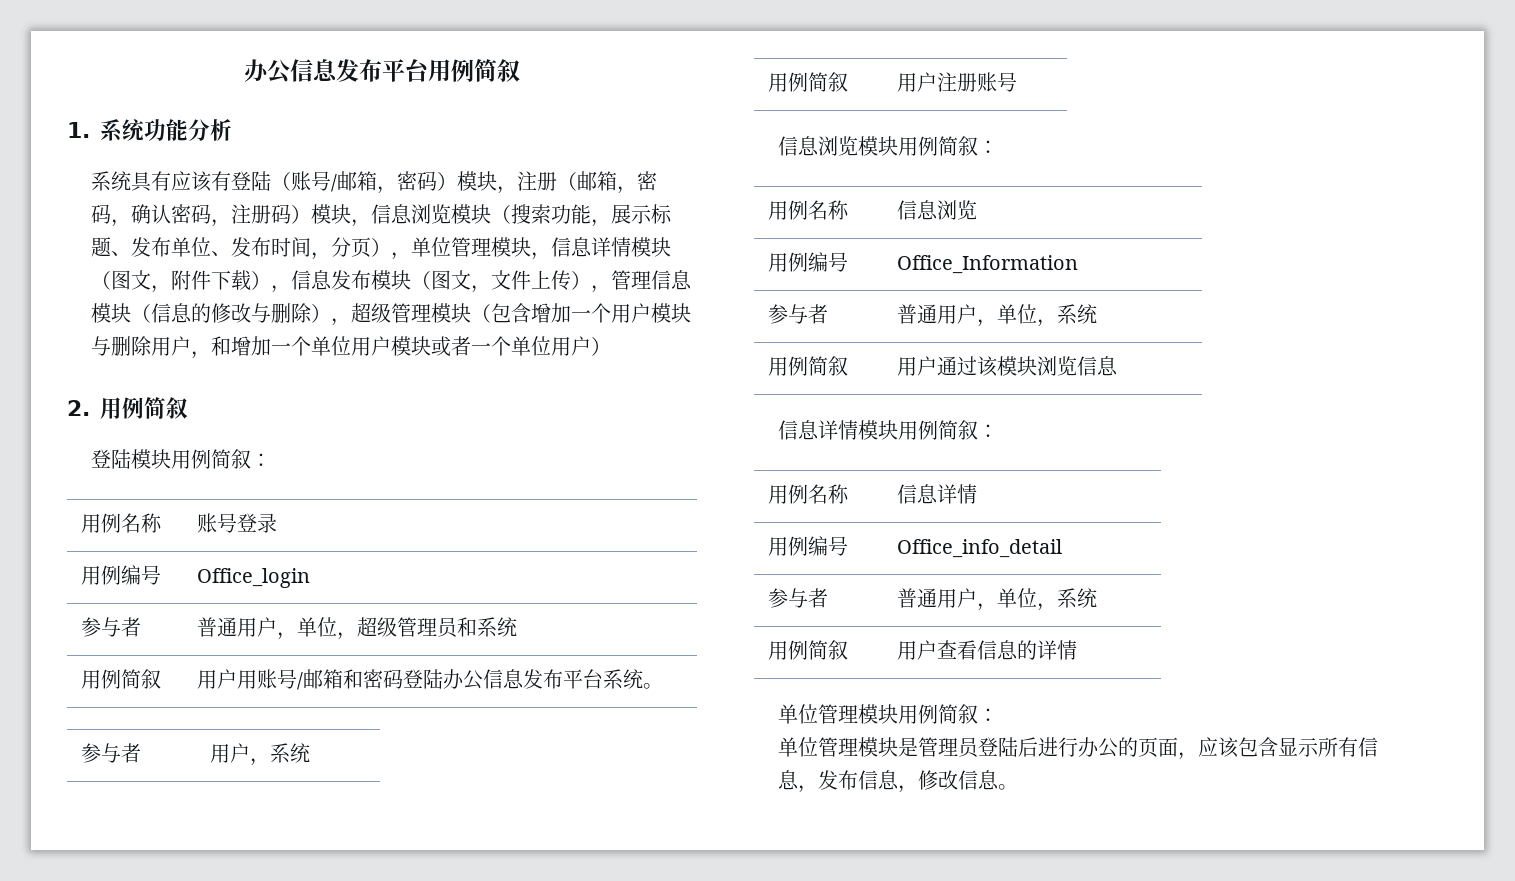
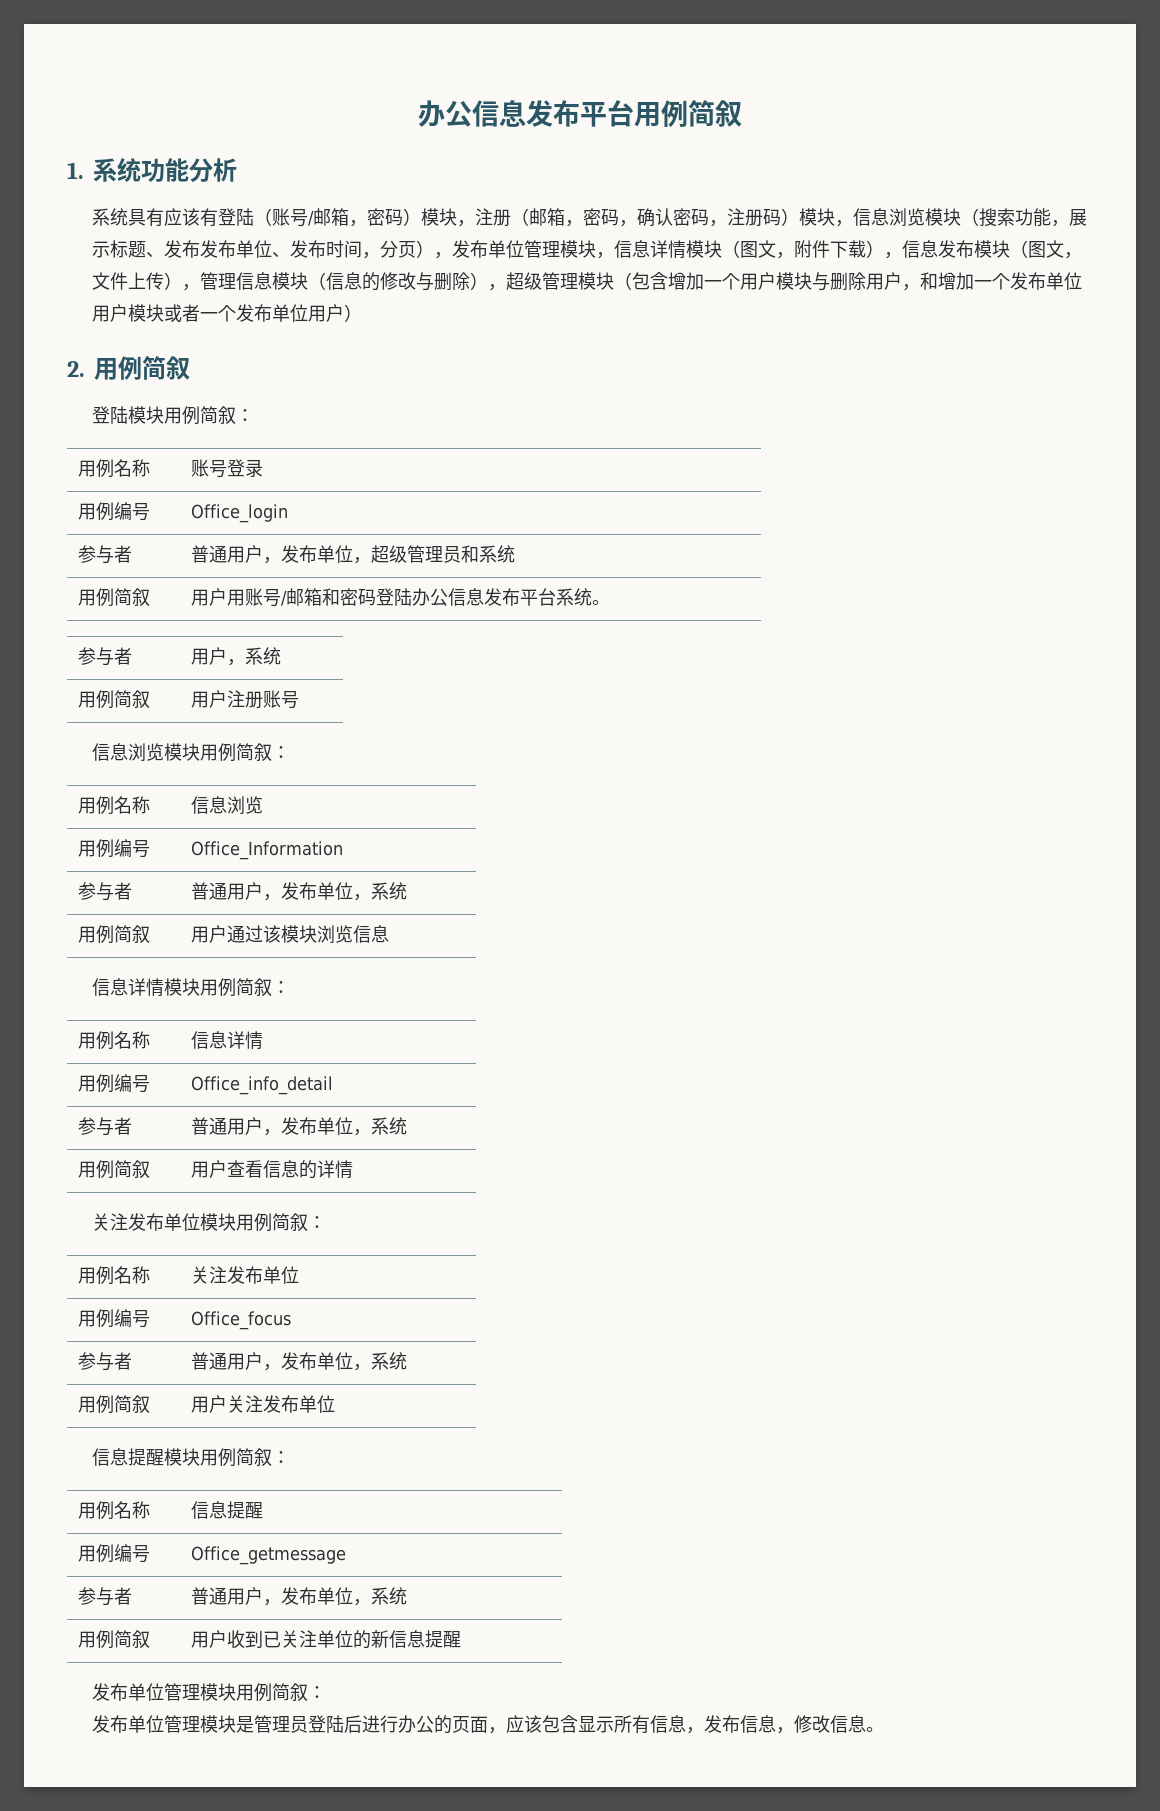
(172, 247) none -> [199,240,236,258] 发布
(412, 256) none -> [451,240,488,258] 发布
(312, 346) none -> [1009,272,1046,290] 发布
(512, 346) none -> [235,304,272,322] 发布
(297, 636) none -> [280,545,317,563] 发布
(997, 323) none -> [280,882,317,900] 发布
(997, 607) none -> [280,1117,317,1135] 发布
(1077, 650) none -> [91,1213,326,1232] [77,1266,150,1285] [190,1266,299,1284] [77,1309,150,1328] [190,1311,291,1330] [77,1352,132,1371] [190,1352,407,1371] [77,1395,150,1414] [190,1395,335,1413] [91,1448,290,1467] [77,1501,150,1520] [190,1501,263,1519] [77,1544,150,1563] [190,1546,346,1565] [77,1587,132,1606] [190,1587,407,1606] [77,1630,150,1649] [190,1630,461,1649] [91,1683,128,1701] 关注发布单位模块用例简叙： // 用例名称 | 关注发布单位 // 用例编号 | Office_focus // 参与者 | 普通用户，发布单位，系统 // 用例简叙 | 用户关注发布单位 // 信息提醒模块用例简叙： // 用例名称 | 信息提醒 // 用例编号 | Office_getmessage // 参与者 | 普通用户，发布单位，系统 // 用例简叙 | 用户收到已关注单位的新信息提醒 // 发布
(999, 715) none -> [91,1715,128,1733] 发布

